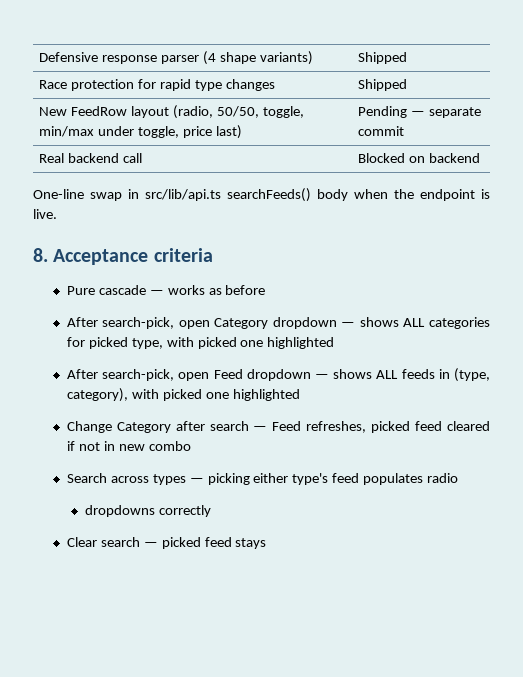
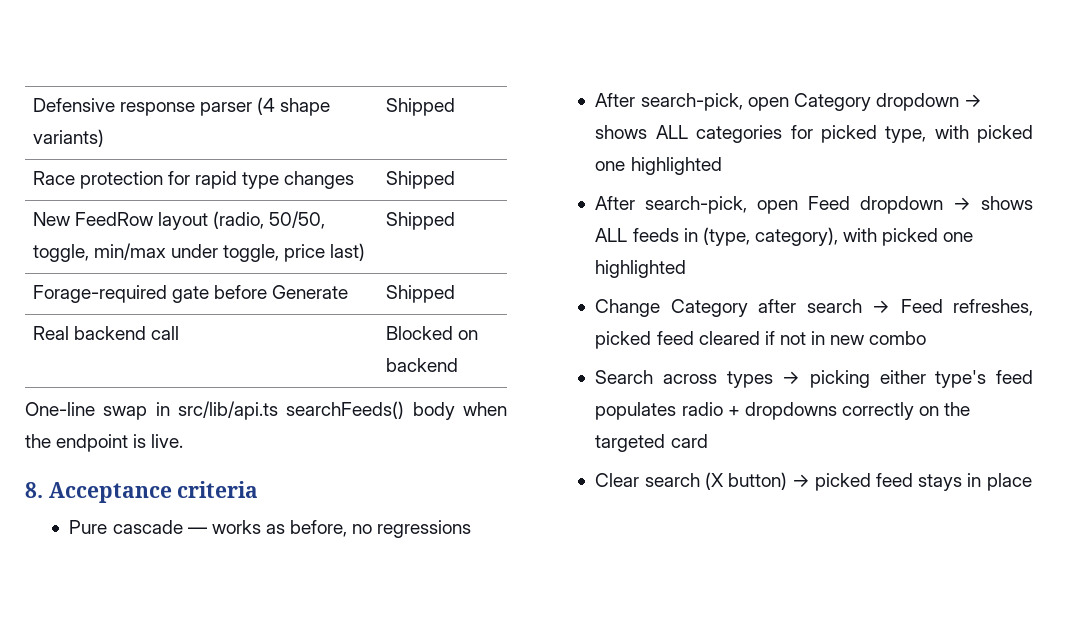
[358,106,481,118] [358,126,405,136] Pending — separate commit -> [385,212,455,230] [32,285,349,303] [385,285,455,303] Shipped // Forage-required gate before Generate | Shipped
[225,285,266,295] before -> [290,520,472,538] before, no regressions
[341,322,356,327] — -> [964,94,983,107] →
[314,374,329,379] — -> [953,197,972,210] →
[253,426,268,431] — -> [872,300,891,313] →
[189,478,204,483] — -> [782,371,801,384] →
(459, 478) // -> [727,406,740,416] +
(211, 511) none -> [919,402,971,416] [595,434,708,452] on the targeted card
[143,542,158,547] — -> [704,472,810,490] (X button) →
(267, 543) none -> [967,473,1032,491] in place

